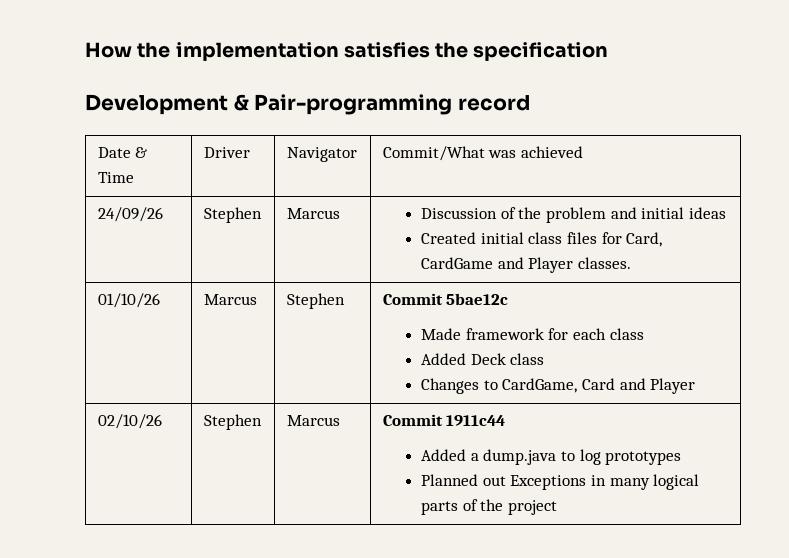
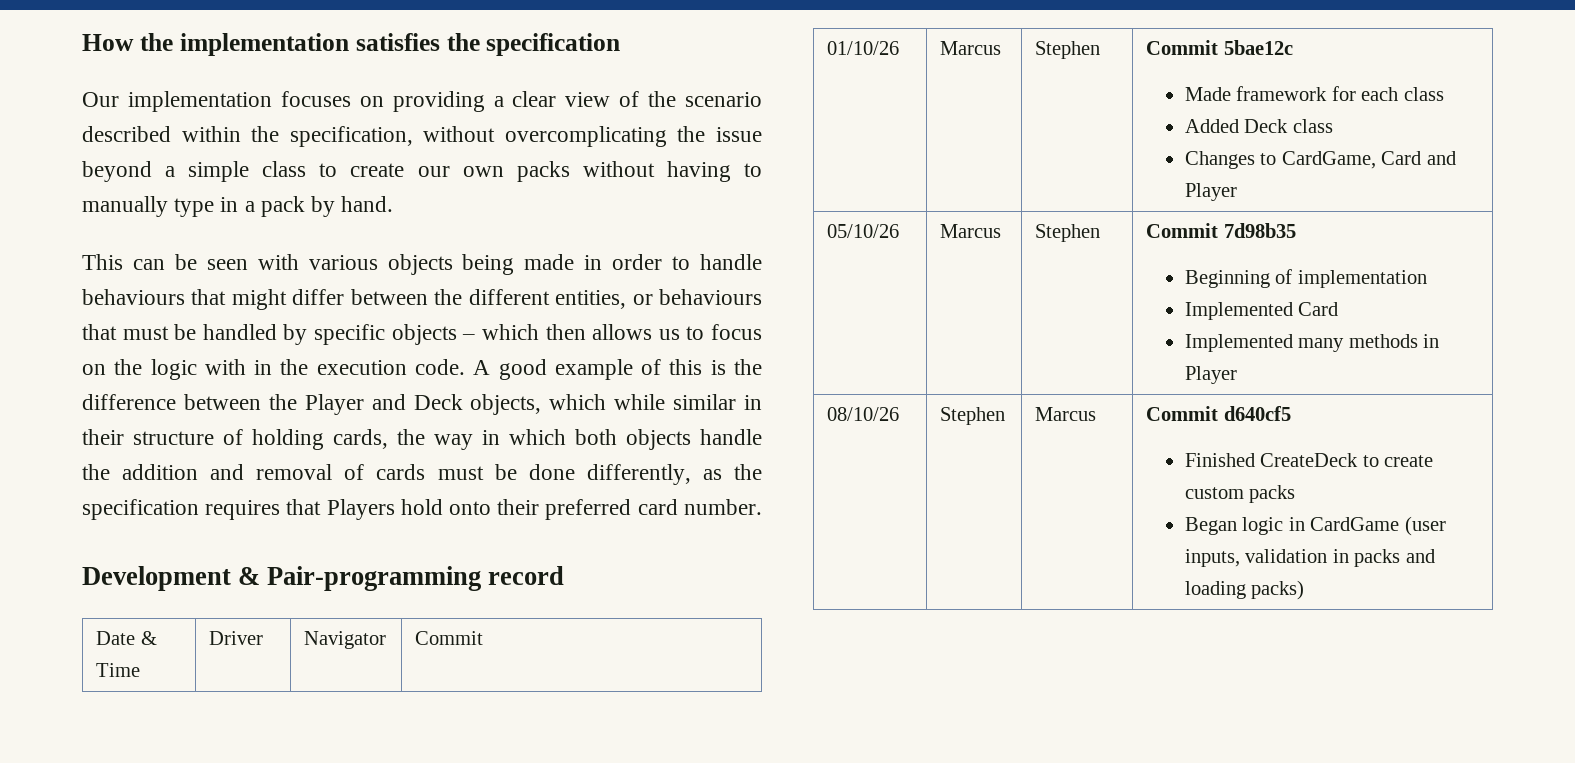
(609, 51) none -> [82,91,762,112] [82,126,762,147] [82,161,762,182] [82,196,394,217] [82,254,762,275] [82,289,763,310] [82,324,763,345] [82,359,763,380] [82,394,762,415] [82,429,762,450] [82,464,762,485] [82,499,762,520] // Our implementation focuses on providing a clear view of the scenario described within the specification, without overcomplicating the issue beyond a simple class to create our own packs without having to manually type in a pack by hand. // This can be seen with various objects being made in order to handle behaviours that might differ between the different entities, or behaviours that must be handled by specific objects – which then allows us to focus on the logic with in the execution code. A good example of this is the difference between the Player and Deck objects, which while similar in their structure of holding cards, the way in which both objects handle the addition and removal of cards must be done differently, as the specification requires that Players hold onto their preferred card number.
[382,146,583,161] [97,207,163,222] [203,207,262,223] [286,208,340,219] [421,207,726,223] [421,232,663,247] [421,257,631,273] Commit/What was achieved // 24/09/26 | Stephen | Marcus | Discussion of the problem and initial ideas // Created initial class files for Card, CardGame and Player classes. -> [415,631,484,645] Commit
[97,414,162,429] [203,414,262,430] [286,415,340,426] [382,414,506,426] [421,449,682,465] [421,474,700,490] [421,499,557,515] 02/10/26 | Stephen | Marcus | Commit 1911c44 // Added a dump.java to log prototypes // Planned out Exceptions in many logical parts of the project -> [827,224,900,238] [940,224,1002,238] [1035,224,1101,242] [1146,223,1296,238] [1184,269,1427,288] [1184,302,1339,320] [1184,334,1440,352] [1184,366,1237,384] [827,407,900,421] [940,407,1006,425] [1035,407,1097,421] [1146,406,1291,421] [1184,453,1434,467] [1184,485,1296,503] [1184,516,1446,536] [1184,549,1435,567] [1184,580,1305,600] 05/10/26 | Marcus | Stephen | Commit 7d98b35 // Beginning of implementation // Implemented Card // Implemented many methods in Player // 08/10/26 | Stephen | Marcus | Commit d640cf5 // Finished CreateDeck to create custom packs // Began logic in CardGame (user inputs, validation in packs and loading packs)

